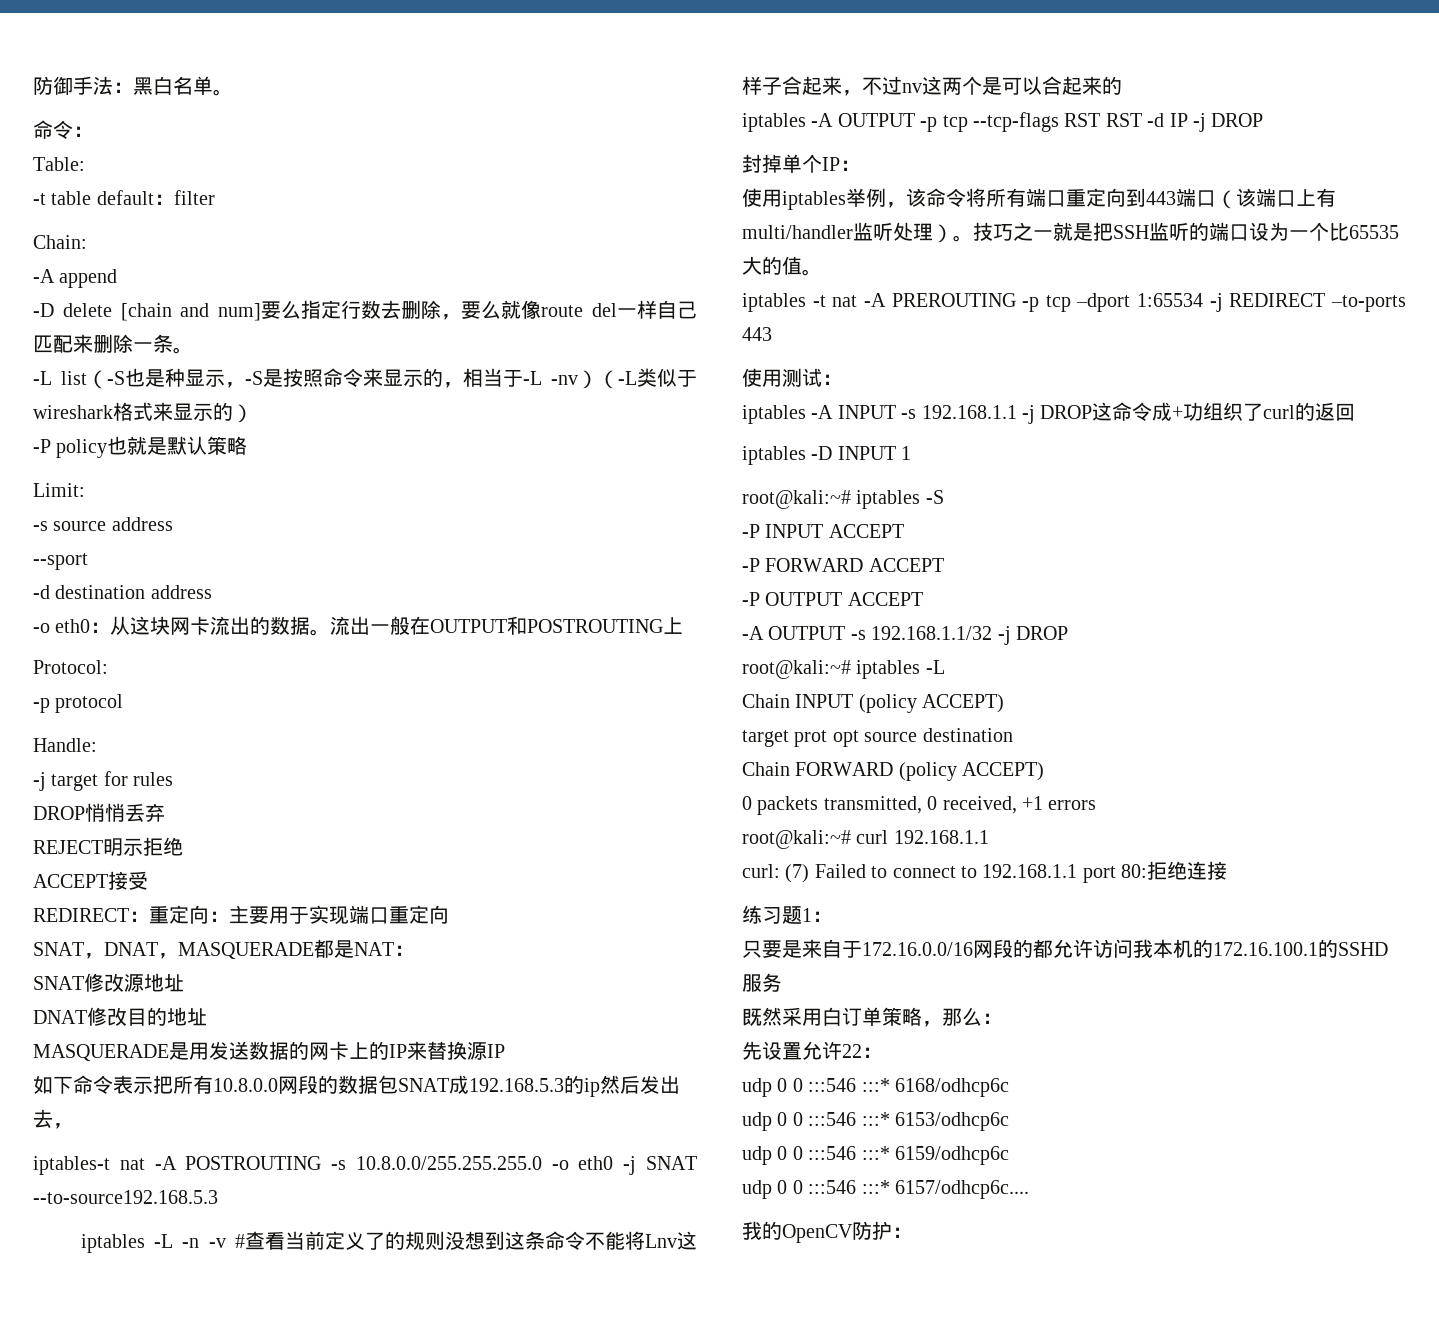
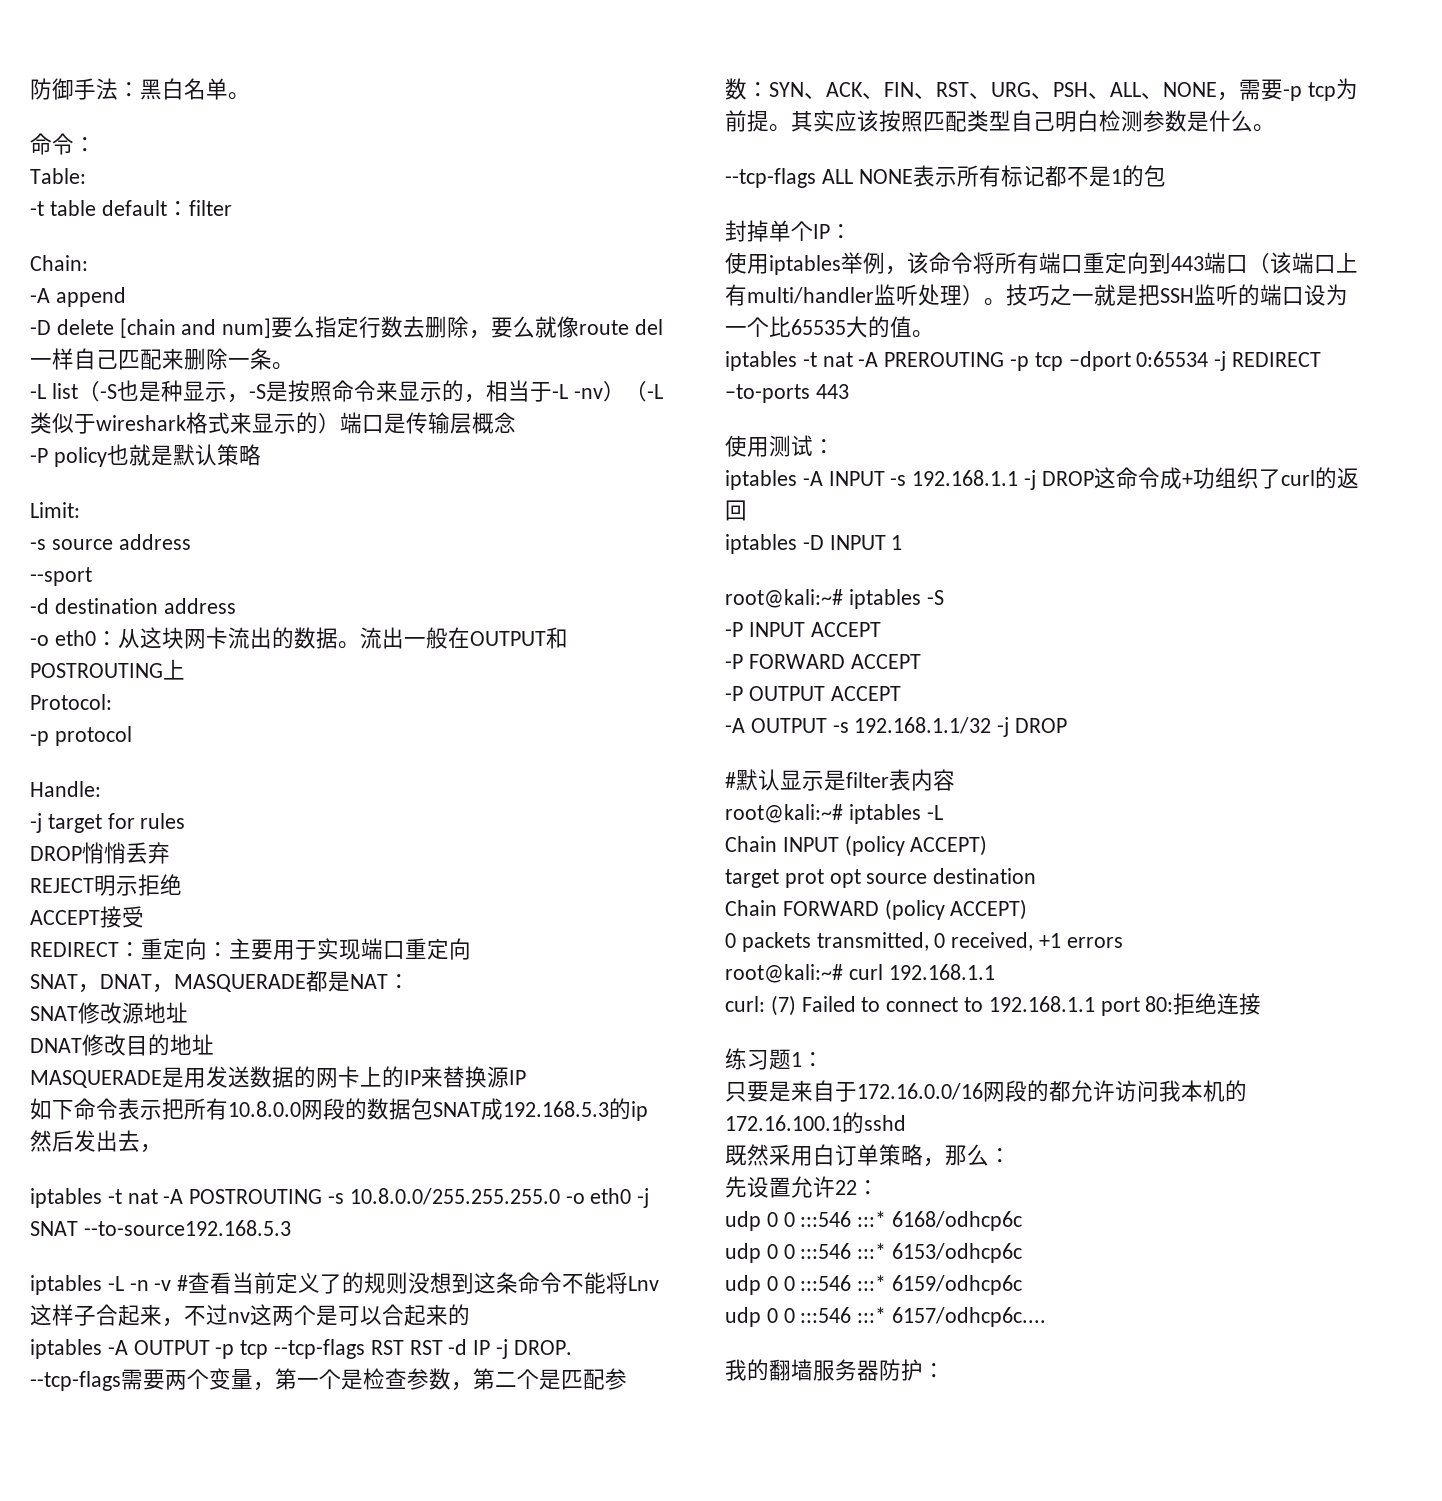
(253, 413) none -> [340,412,516,434] 端口是传输层概念
[33,1156,110,1175] iptables-t -> [30,1188,122,1208] iptables -t
[1211,113,1264,127] DROP -> [513,1340,572,1355] [30,1368,627,1391] [725,78,1358,101] [725,110,1275,132] [725,165,1166,188] DROP. --tcp-flags需要两个变量，第一个是检查参数，第二个是匹配参数：SYN、ACK、FIN、RST、URG、PSH、ALL、NONE，需要-p tcp为前提。其实应该按照匹配类型自己明白检测参数是什么。 // --tcp-flags ALL NONE表示所有标记都不是1的包
[1137,293,1204,307] 1:65534 -> [1136,351,1209,367] 0:65534
(1068, 633) none -> [725,769,955,791] // #默认显示是filter表内容
[1338,942,1388,956] [742,973,782,992] SSHD服务 -> [864,1115,906,1131] sshd
[782,1224,853,1243] OpenCV -> [769,1359,879,1381] 翻墙服务器

